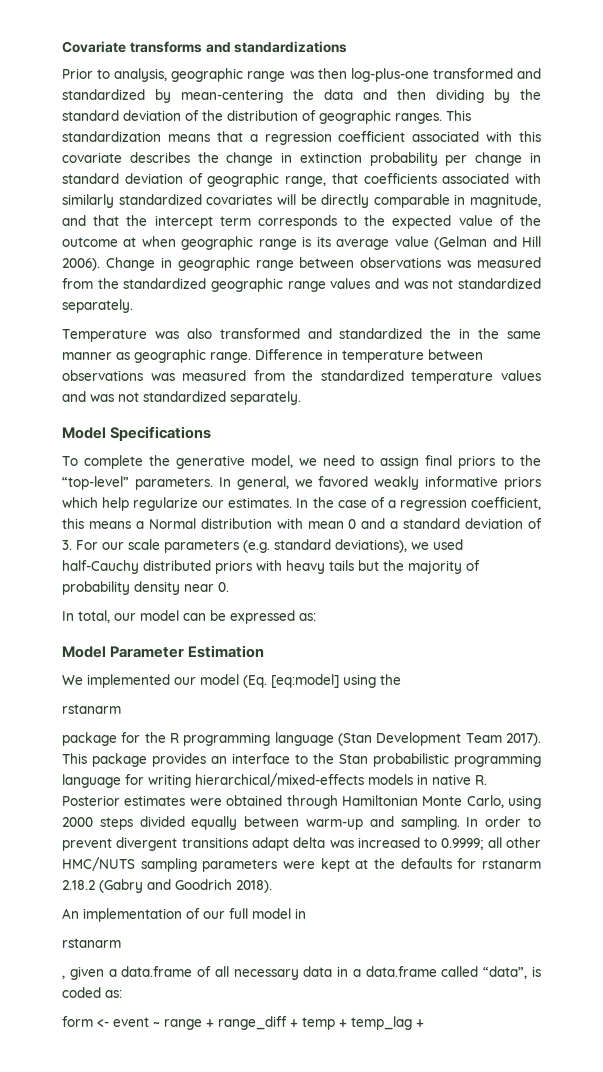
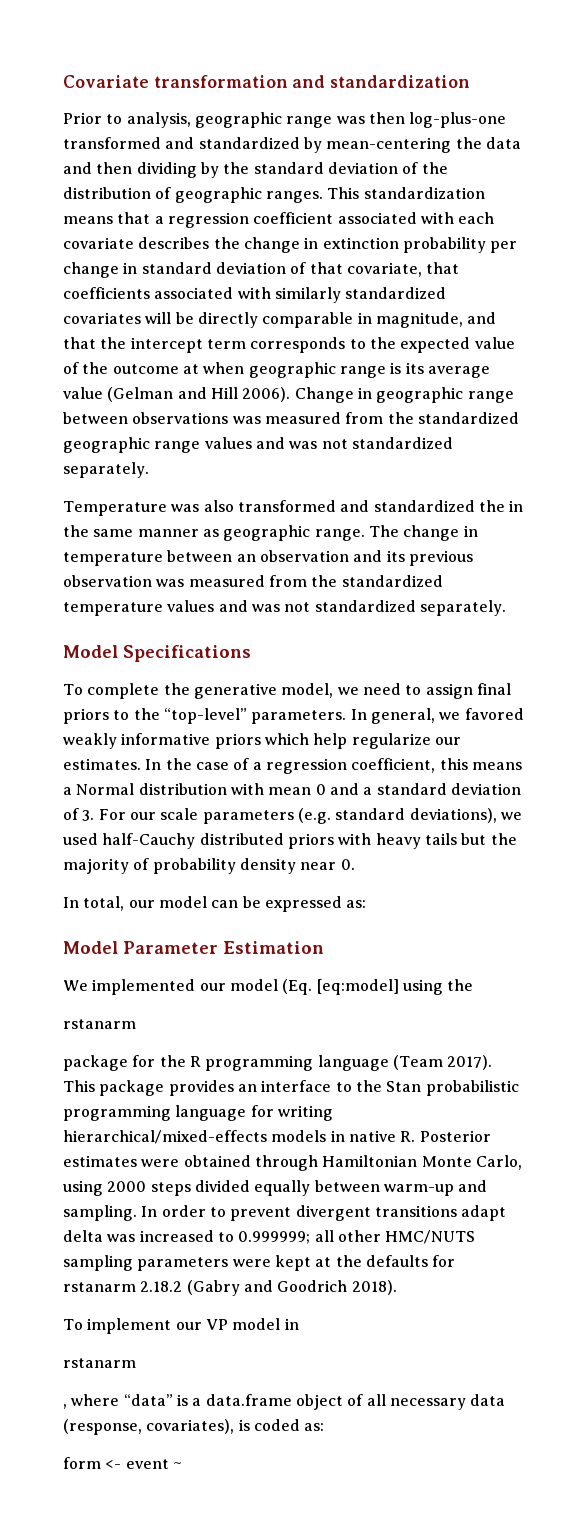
[129,41,348,53] transforms and standardizations -> [153,75,471,88] transformation and standardization
[519,131,541,142] this -> [458,212,495,224] each
[207,173,326,187] geographic range, -> [309,262,422,277] that covariate,
[255,349,323,360] Difference -> [368,525,460,541] The change
[62,370,143,381] observations -> [236,550,473,566] [63,575,152,587] an observation and its previous observation
[337,732,502,746] (Stan Development Team -> [392,1055,443,1070] (Team
[441,838,484,850] 0.9999; -> [238,1231,311,1244] 0.999999;
[62,908,248,922] An implementation of our full -> [63,1318,228,1334] To implement our VP
[69,966,193,980] given a data.frame -> [71,1394,343,1410] where “data” is a data.frame object
[337,966,528,979] in a data.frame called “data”, -> [63,1419,235,1435] (response, covariates),
[164,1016,424,1030] range + range_diff + temp + temp_lag + -> (182, 1465) none

